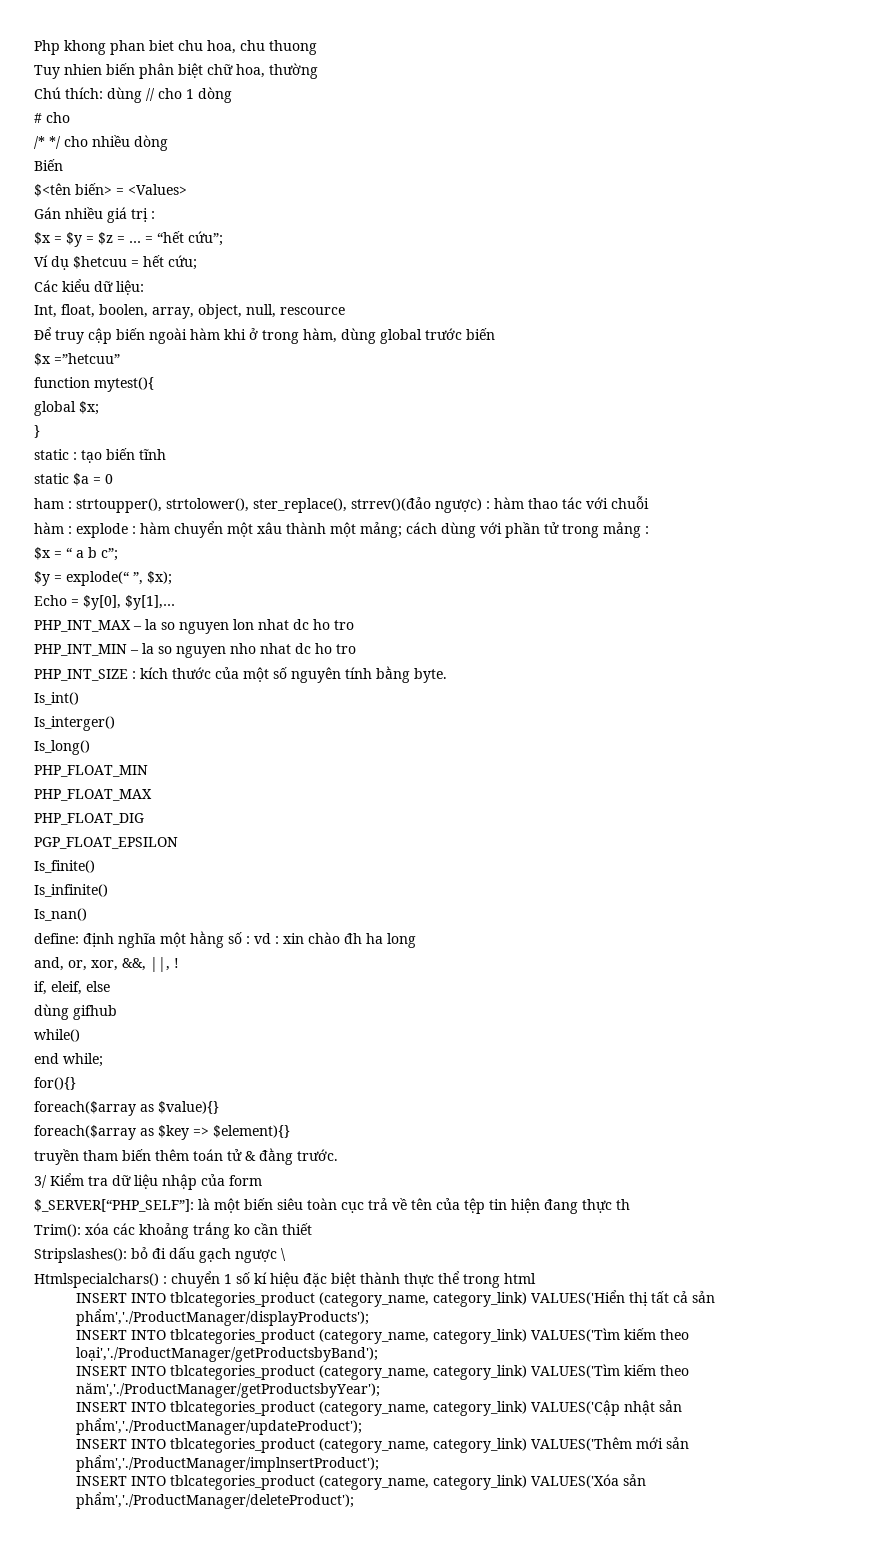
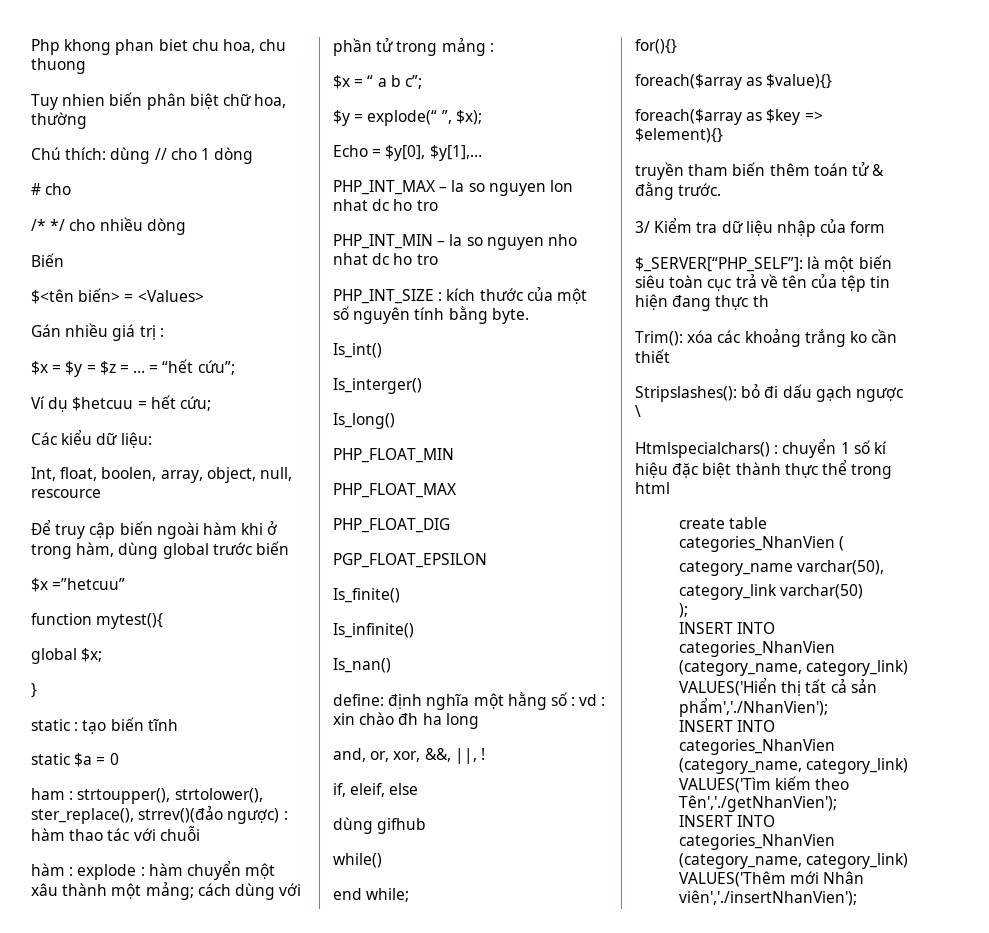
[76,1292,316,1307] // INSERT INTO tblcategories_product -> [678,517,768,529] [678,536,845,552] [678,560,885,576] [678,584,864,600] [678,603,688,618] [678,622,776,634] [678,641,835,657] // create table categories_NhanVien ( // category_name varchar(50), // category_link varchar(50) // ); // INSERT INTO categories_NhanVien
[76,1309,370,1326] [76,1328,690,1344] [76,1347,379,1362] [76,1364,690,1380] [76,1382,381,1398] [76,1400,683,1416] [76,1418,363,1435] [76,1437,690,1453] [76,1455,380,1472] [76,1474,647,1490] [76,1492,355,1509] phẩm','./ProductManager/displayProducts'); // INSERT INTO tblcategories_product (category_name, category_link) VALUES('Tìm kiếm theo loại','./ProductManager/getProductsbyBand'); // INSERT INTO tblcategories_product (category_name, category_link) VALUES('Tìm kiếm theo năm','./ProductManager/getProductsbyYear'); // INSERT INTO tblcategories_product (category_name, category_link) VALUES('Cập nhật sản phẩm','./ProductManager/updateProduct'); // INSERT INTO tblcategories_product (category_name, category_link) VALUES('Thêm mới sản phẩm','./ProductManager/implnsertProduct'); // INSERT INTO tblcategories_product (category_name, category_link) VALUES('Xóa sản phẩm','./ProductManager/deleteProduct'); -> [678,698,828,717] [678,720,776,732] [678,739,835,755] [678,758,909,774] [678,776,850,793] [678,795,837,812] [678,815,776,827] [678,834,835,850] [678,853,909,869] [678,871,865,887] [678,890,857,906] phẩm','./NhanVien'); // INSERT INTO categories_NhanVien (category_name, category_link) VALUES('Tìm kiếm theo Tên','./getNhanVien'); // INSERT INTO categories_NhanVien (category_name, category_link) VALUES('Thêm mới Nhân viên','./insertNhanVien');

